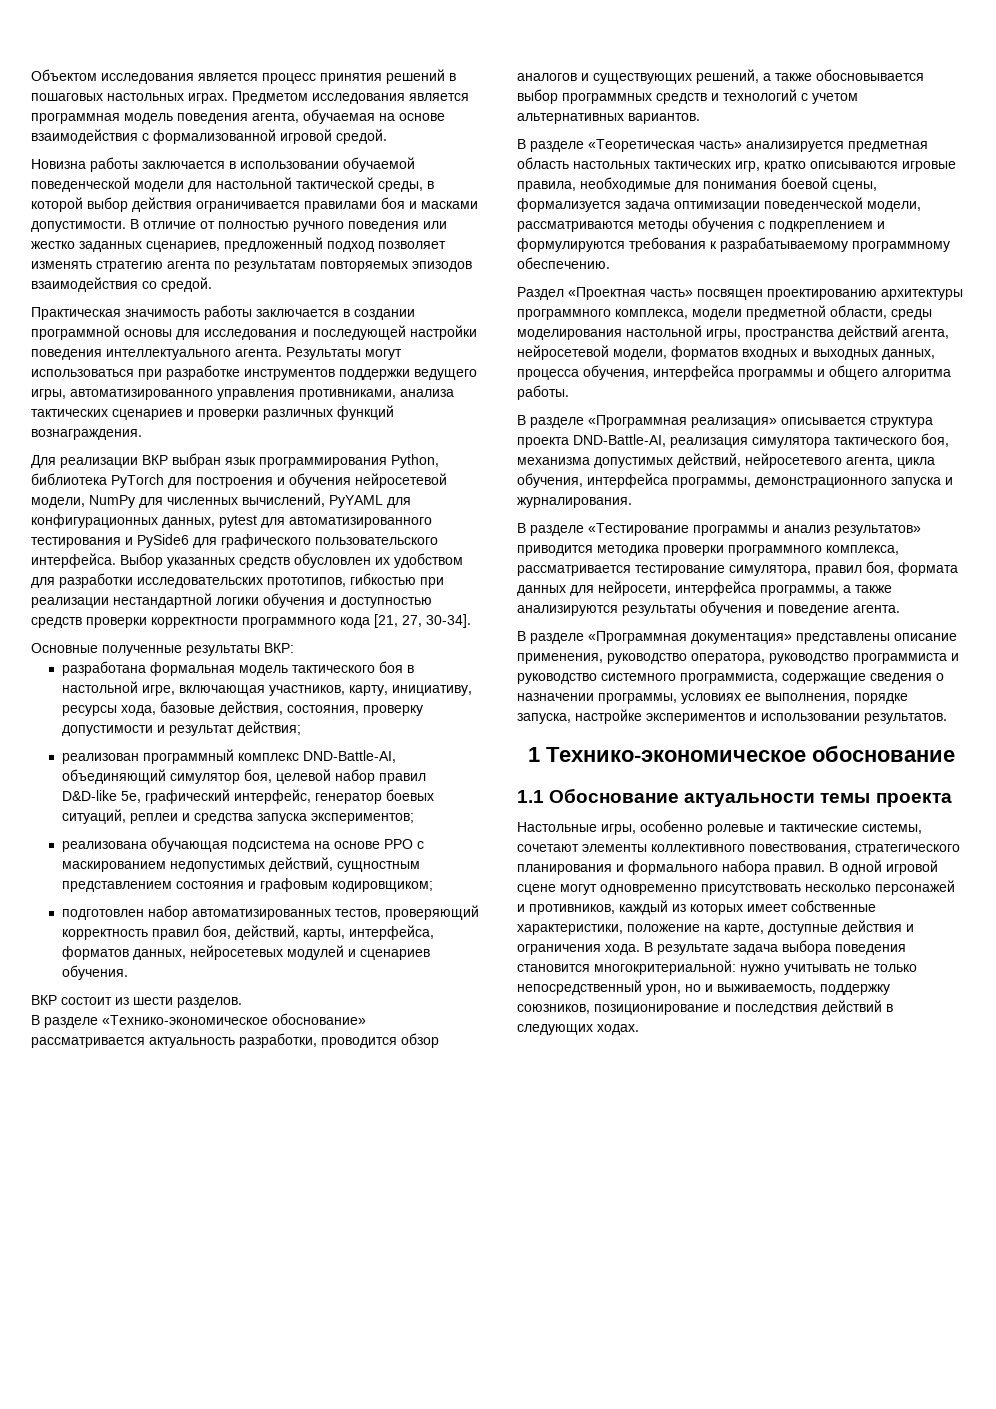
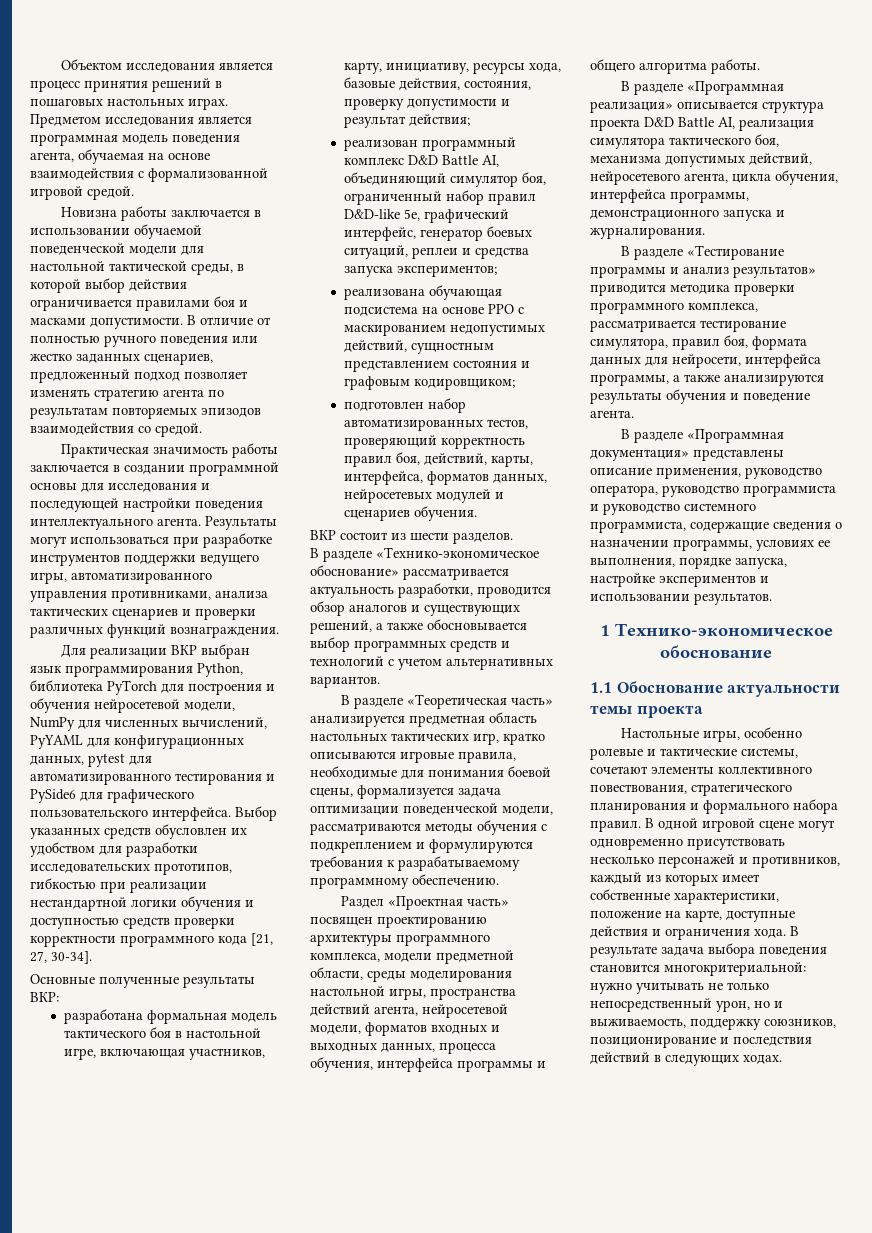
[302,750,396,763] DND-Battle-AI, -> [407,155,499,167] D&D Battle AI,
[275,769,331,784] целевой -> [343,191,442,205] ограниченный
[573,434,666,447] DND-Battle-AI, -> [644,117,735,129] D&D Battle AI,

